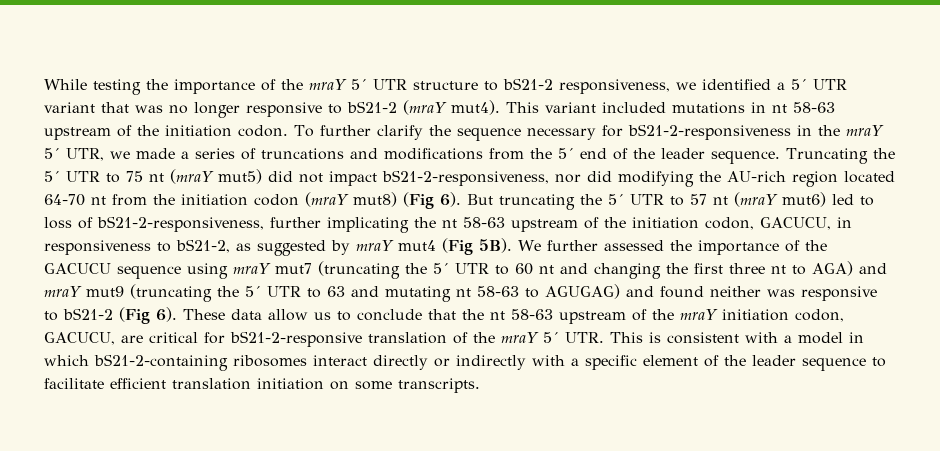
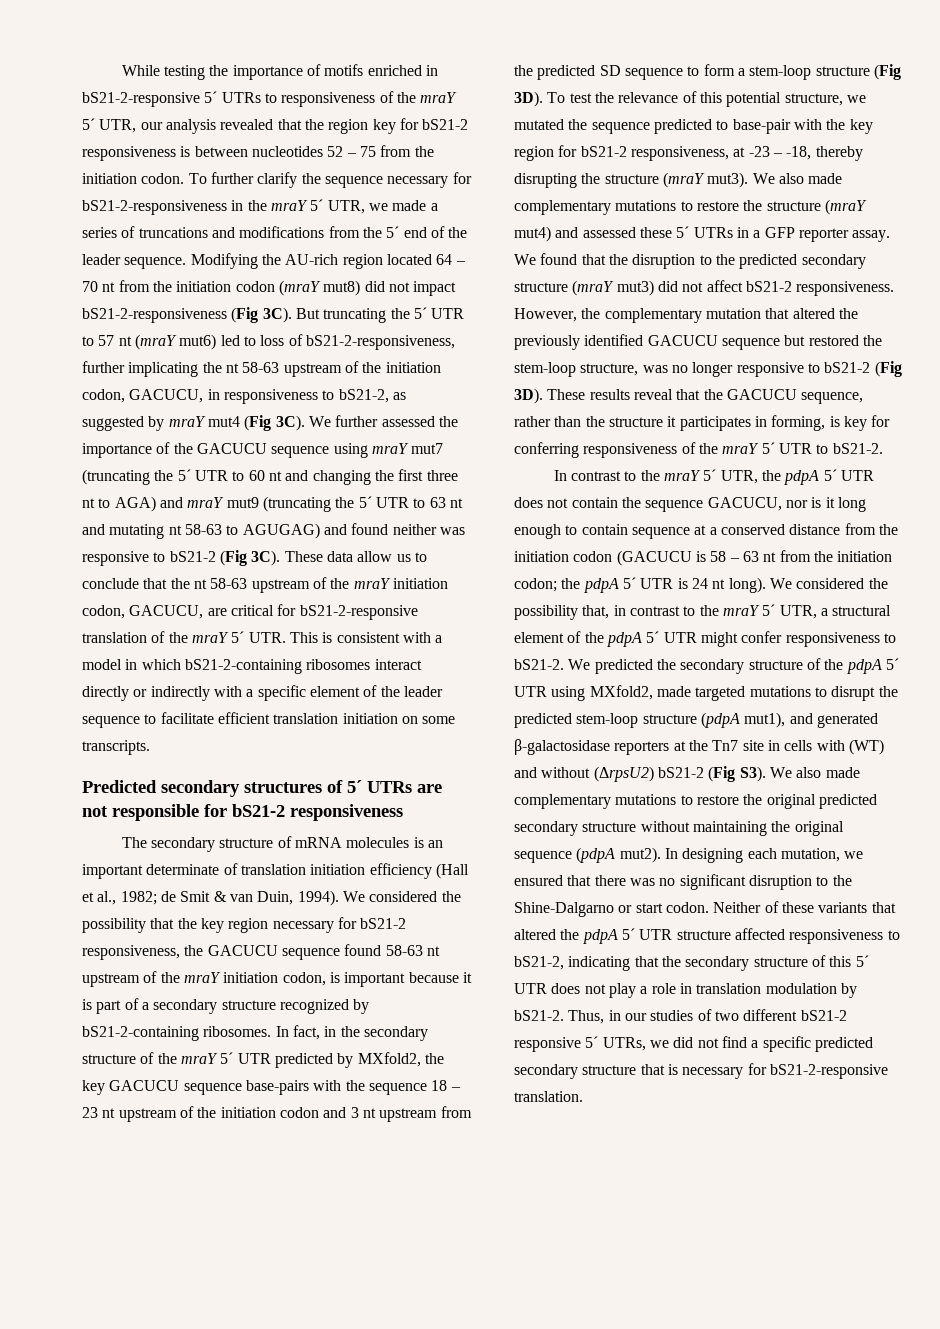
[281,78,847,94] [44,100,835,118] [44,125,132,140] the mraY 5´ UTR structure to bS21-2 responsiveness, we identified a 5´ UTR variant that was no longer responsive to bS21-2 (mraY mut4). This variant included mutations in nt 58-63 upstream of -> [324,64,438,76] [82,91,458,107] [82,118,469,134] [82,145,412,161] motifs enriched in bS21-2-responsive 5´ UTRs to responsiveness of the mraY 5´ UTR, our analysis revealed that the region key for bS21-2 responsiveness is between nucleotides 52 – 75 from
[786,148,895,164] [44,169,694,187] Truncating the 5´ UTR to 75 nt (mraY mut5) did not impact bS21-2-responsiveness, nor did modifying -> [190,253,258,269] Modifying
[44,194,85,206] 64-70 -> [436,254,466,265] [82,281,98,292] 64 – 70
[403,192,461,209] (Fig 6). -> [364,281,457,296] [82,307,292,323] did not impact bS21-2-responsiveness (Fig 3C).
[479,238,512,253] 5B). -> [275,415,305,431] 3C).
(345, 291) none -> [449,498,463,508] nt
[156,307,177,322] 6). -> [251,550,281,566] 3C).
(480, 385) none -> [82,780,442,797] [82,804,403,821] [121,836,443,852] [82,863,469,879] [82,890,461,906] [82,917,407,933] [82,944,440,960] [82,971,472,987] [82,998,370,1014] [82,1025,428,1041] [82,1052,444,1068] [82,1080,461,1095] [82,1106,472,1122] [514,64,901,80] [514,91,866,107] [514,119,873,134] [514,145,863,161] [514,172,843,188] [514,199,867,215] [514,226,891,242] [514,253,866,269] [514,280,895,296] [514,308,858,323] [514,334,882,350] [514,361,902,377] [514,388,864,404] [514,415,891,431] [514,442,883,458] [553,469,874,485] [514,497,866,512] [514,523,898,539] [514,550,893,566] [514,577,888,593] [514,604,892,620] [514,631,896,647] [514,658,899,674] [514,685,898,701] [514,712,878,728] [514,739,884,755] [514,766,860,782] [514,794,877,809] [514,821,844,836] [514,847,864,863] [514,874,852,890] [514,901,896,917] [514,928,900,944] [514,955,869,971] [514,983,857,998] [514,1009,847,1024] [514,1036,873,1052] [514,1063,888,1079] [514,1091,583,1102] // Predicted secondary structures of 5´ UTRs are not responsible for bS21-2 responsiveness // The secondary structure of mRNA molecules is an important determinate of translation initiation efficiency (Hall et al., 1982; de Smit & van Duin, 1994). We considered the possibility that the key region necessary for bS21-2 responsiveness, the GACUCU sequence found 58-63 nt upstream of the mraY initiation codon, is important because it is part of a secondary structure recognized by bS21-2-containing ribosomes. In fact, in the secondary structure of the mraY 5´ UTR predicted by MXfold2, the key GACUCU sequence base-pairs with the sequence 18 – 23 nt upstream of the initiation codon and 3 nt upstream from the predicted SD sequence to form a stem-loop structure (Fig 3D). To test the relevance of this potential structure, we mutated the sequence predicted to base-pair with the key region for bS21-2 responsiveness, at -23 – -18, thereby disrupting the structure (mraY mut3). We also made complementary mutations to restore the structure (mraY mut4) and assessed these 5´ UTRs in a GFP reporter assay. We found that the disruption to the predicted secondary structure (mraY mut3) did not affect bS21-2 responsiveness. However, the complementary mutation that altered the previously identified GACUCU sequence but restored the stem-loop structure, was no longer responsive to bS21-2 (Fig 3D). These results reveal that the GACUCU sequence, rather than the structure it participates in forming, is key for conferring responsiveness of the mraY 5´ UTR to bS21-2. // In contrast to the mraY 5´ UTR, the pdpA 5´ UTR does not contain the sequence GACUCU, nor is it long enough to contain sequence at a conserved distance from the initiation codon (GACUCU is 58 – 63 nt from the initiation codon; the pdpA 5´ UTR is 24 nt long). We considered the possibility that, in contrast to the mraY 5´ UTR, a structural element of the pdpA 5´ UTR might confer responsiveness to bS21-2. We predicted the secondary structure of the pdpA 5´ UTR using MXfold2, made targeted mutations to disrupt the predicted stem-loop structure (pdpA mut1), and generated β-galactosidase reporters at the Tn7 site in cells with (WT) and without (ΔrpsU2) bS21-2 (Fig S3). We also made complementary mutations to restore the original predicted secondary structure without maintaining the original sequence (pdpA mut2). In designing each mutation, we ensured that there was no significant disruption to the Shine-Dalgarno or start codon. Neither of these variants that altered the pdpA 5´ UTR structure affected responsiveness to bS21-2, indicating that the secondary structure of this 5´ UTR does not play a role in translation modulation by bS21-2. Thus, in our studies of two different bS21-2 responsive 5´ UTRs, we did not find a specific predicted secondary structure that is necessary for bS21-2-responsive translation.

